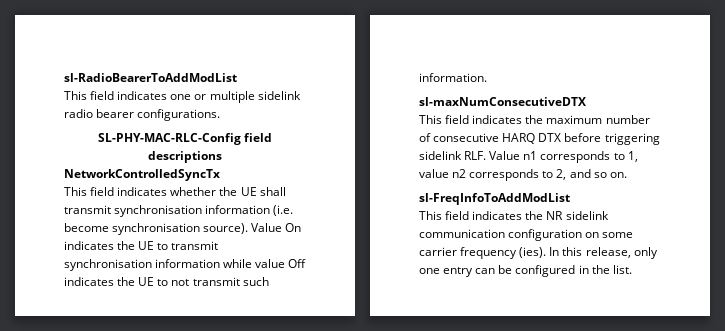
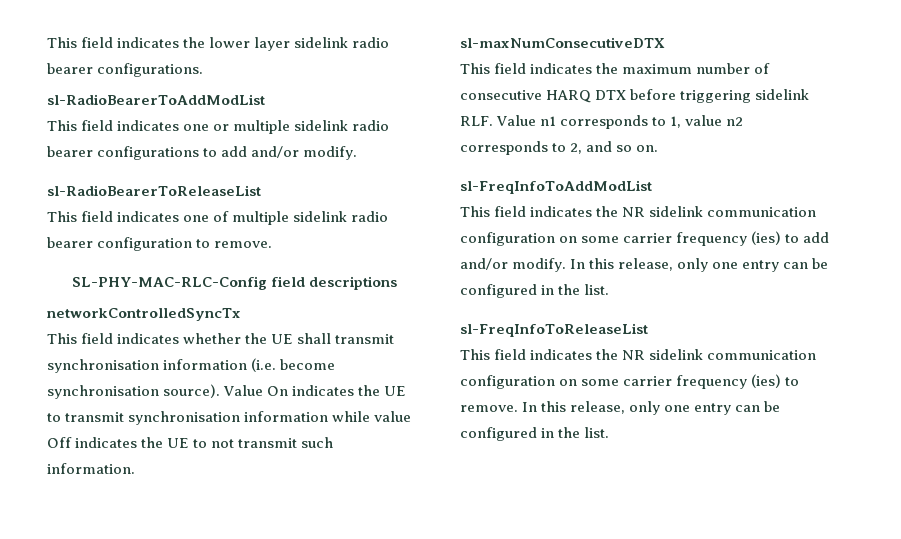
(64, 77) none -> [47,37,390,51] [47,63,204,77] This field indicates the lower layer sidelink radio bearer configurations. //
[137,109,221,121] configurations. -> [97,146,358,160] [47,185,261,196] [47,211,389,225] [47,237,273,251] configurations to add and/or modify. // sl-RadioBearerToReleaseList // This field indicates one of multiple sidelink radio bearer configuration to remove.
[64,169,220,181] NetworkControlledSyncTx -> [47,308,241,321] networkControlledSyncTx
[519,247,547,258] (ies). -> [751,231,830,245] [460,258,567,272] (ies) to add and/or modify.
(632, 269) none -> [460,323,648,337] [460,349,817,360] [460,374,800,389] [460,401,781,415] [460,427,610,441] // sl-FreqInfoToReleaseList // This field indicates the NR sidelink communication configuration on some carrier frequency (ies) to remove. In this release, only one entry can be configured in the list.

